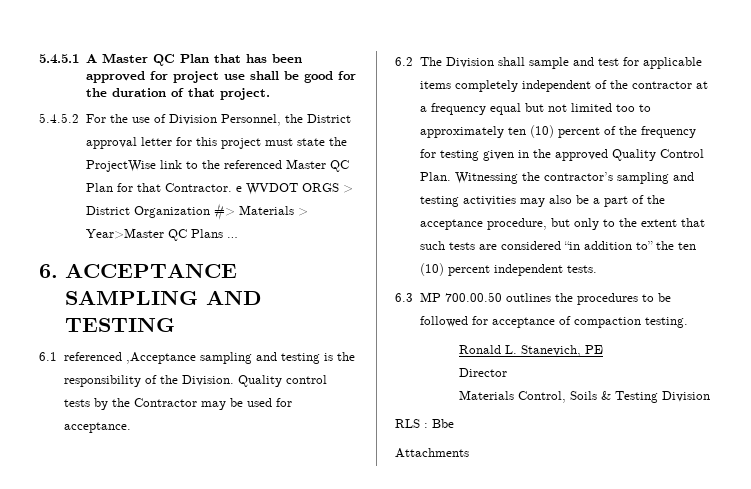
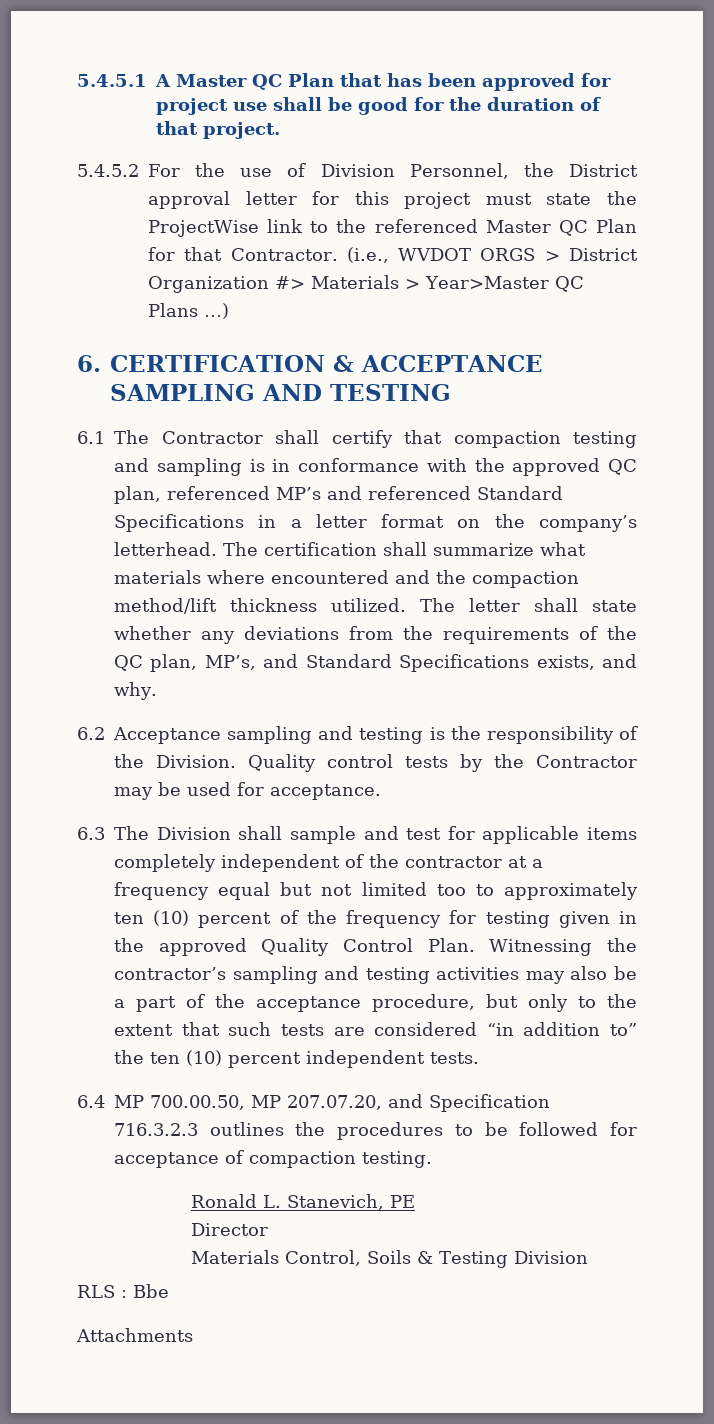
[235,186,242,192] e -> [346,247,389,263] (i.e.,
[226,237,238,238] … -> [204,303,229,319] …)
(58, 271) none -> [110,355,354,372] CERTIFICATION &
[63,352,196,364] referenced ,Acceptance -> [114,430,637,448] [114,458,637,476] [114,486,563,504] [114,514,637,532] [114,542,586,556] [114,570,579,588] [114,598,637,614] [114,626,637,644] [114,654,637,672] [114,682,157,700] [77,727,221,744] The Contractor shall certify that compaction testing and sampling is in conformance with the approved QC plan, referenced MP’s and referenced Standard Specifications in a letter format on the company’s letterhead. The certification shall summarize what materials where encountered and the compaction method/lift thickness utilized. The letter shall state whether any deviations from the requirements of the QC plan, MP’s, and Standard Specifications exists, and why. // 6.2 Acceptance
[395,57,413,66] 6.2 -> [77,827,105,840] 6.3
[395,292,502,302] 6.3 MP 700.00.50 -> [77,1094,550,1112] [114,1123,198,1136] 6.4 MP 700.00.50, MP 207.07.20, and Specification 716.3.2.3

